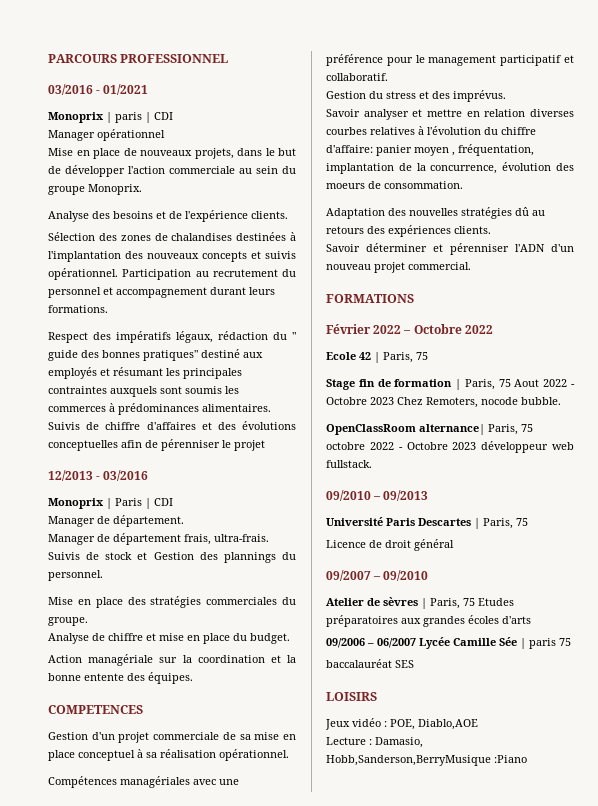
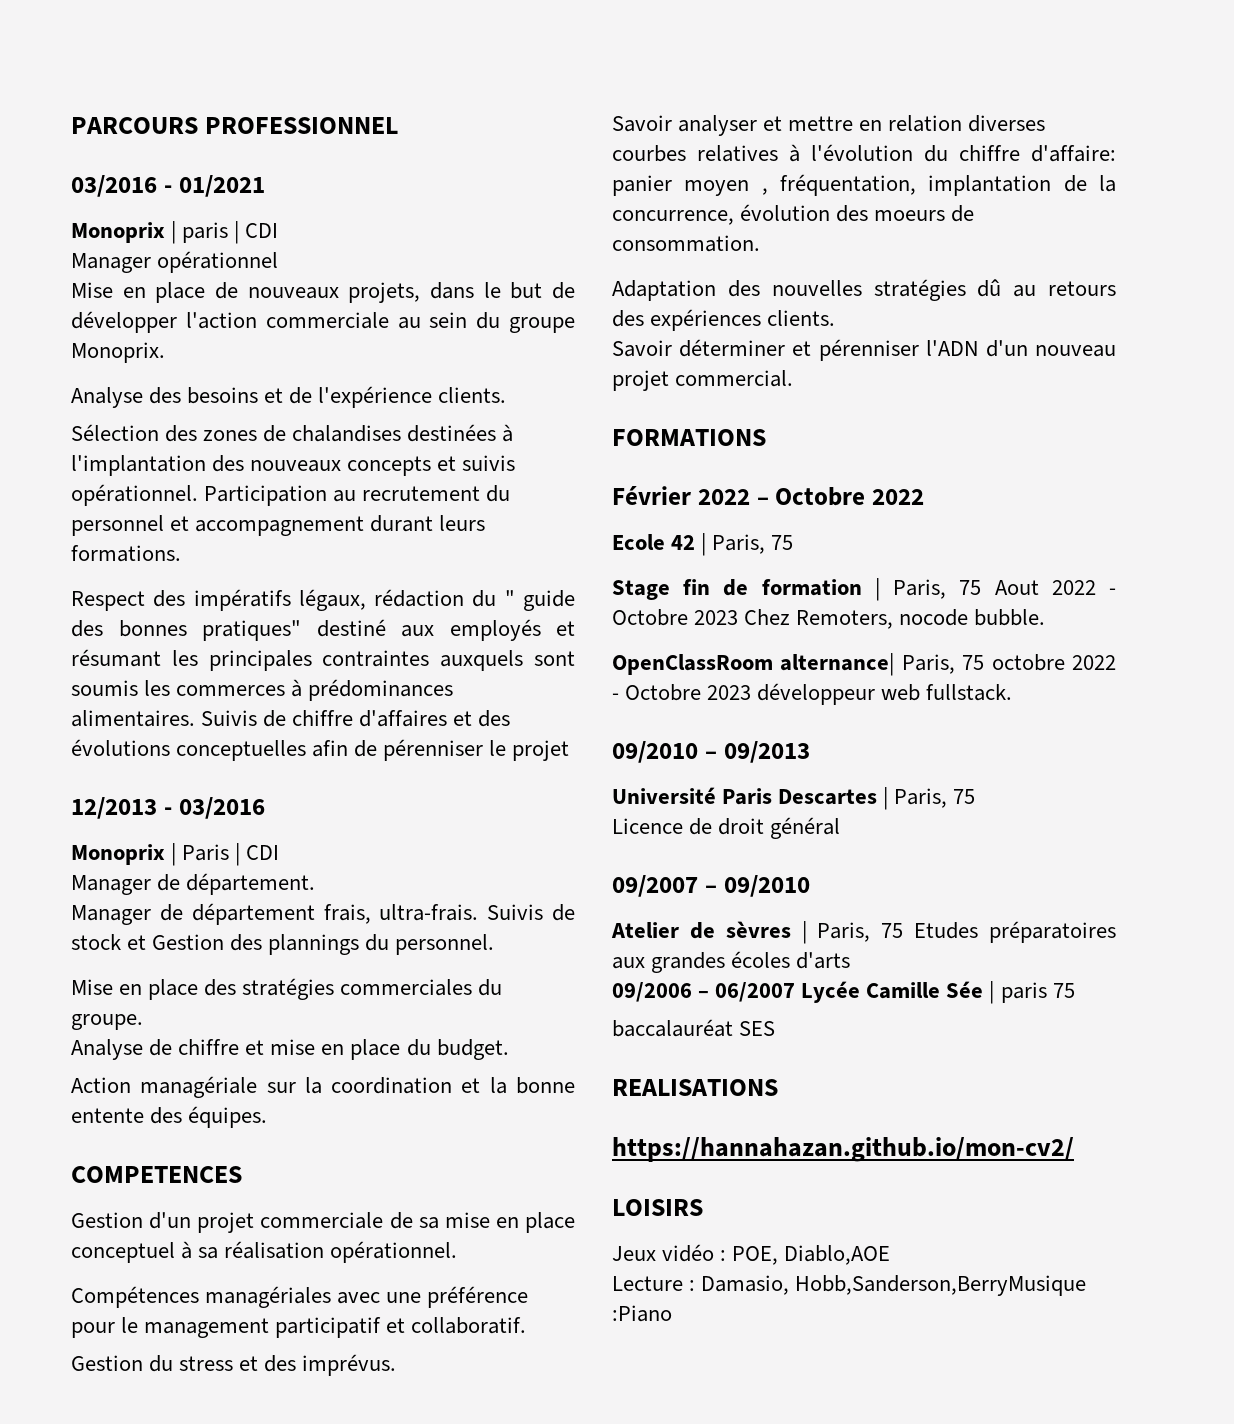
(414, 664) none -> [612,1079,778,1096] [612,1137,1074,1162] // REALISATIONS // https://hannahazan.github.io/mon-cv2/

